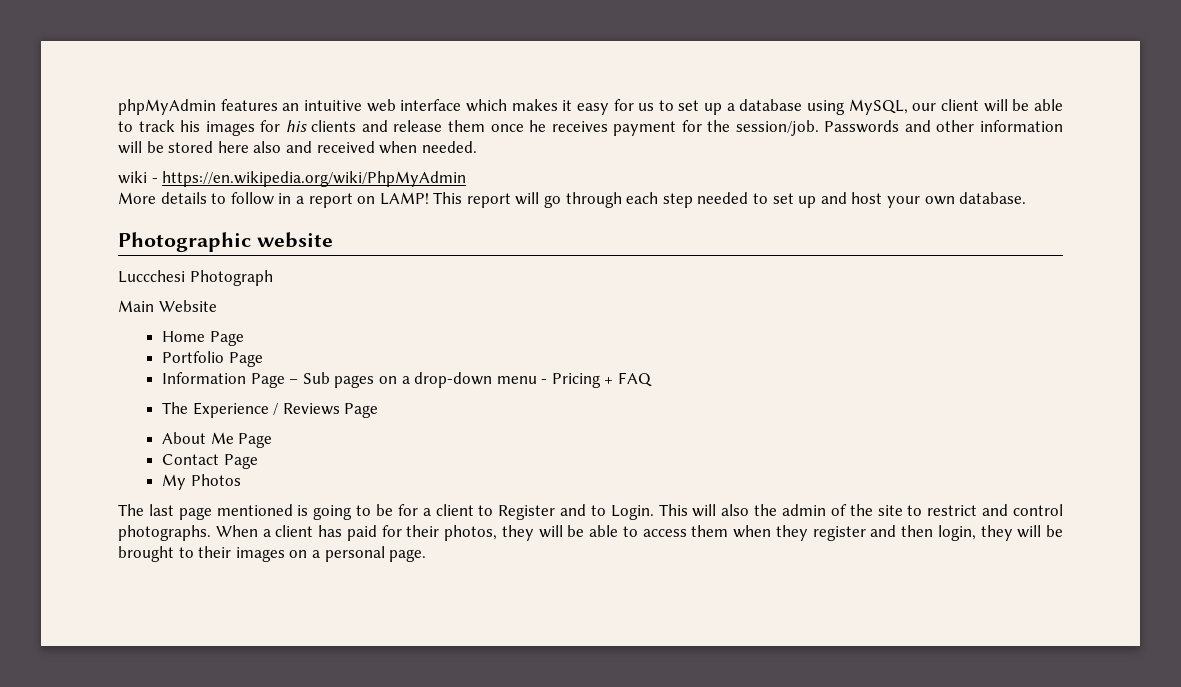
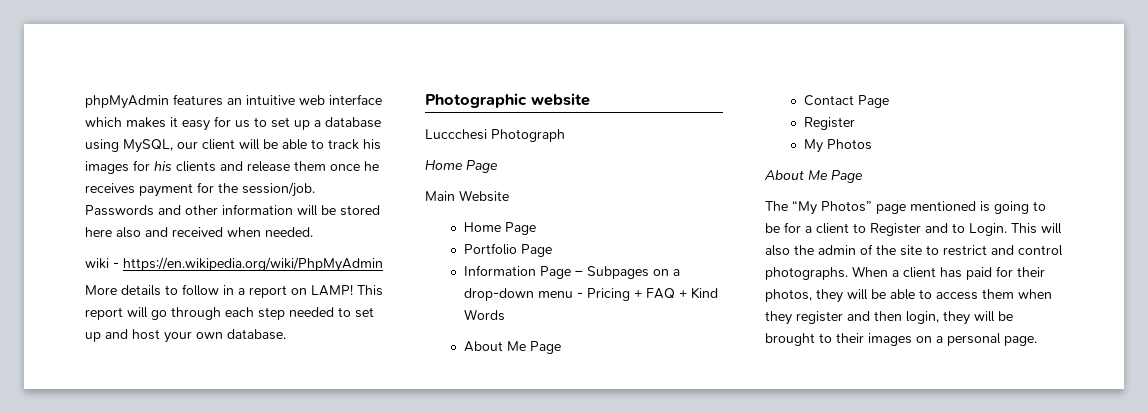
(273, 278) none -> [425,160,498,173] // Home Page
[302,372,375,388] Sub pages -> [586,266,649,279] Subpages
[161,402,379,418] // The Experience / Reviews Page -> [678,287,718,299] [463,309,505,321] + Kind Words
(258, 461) none -> [803,117,855,130] // Register
[118,504,174,516] // The last -> [764,170,863,183] [765,200,872,215] // About Me Page // The “My Photos”

